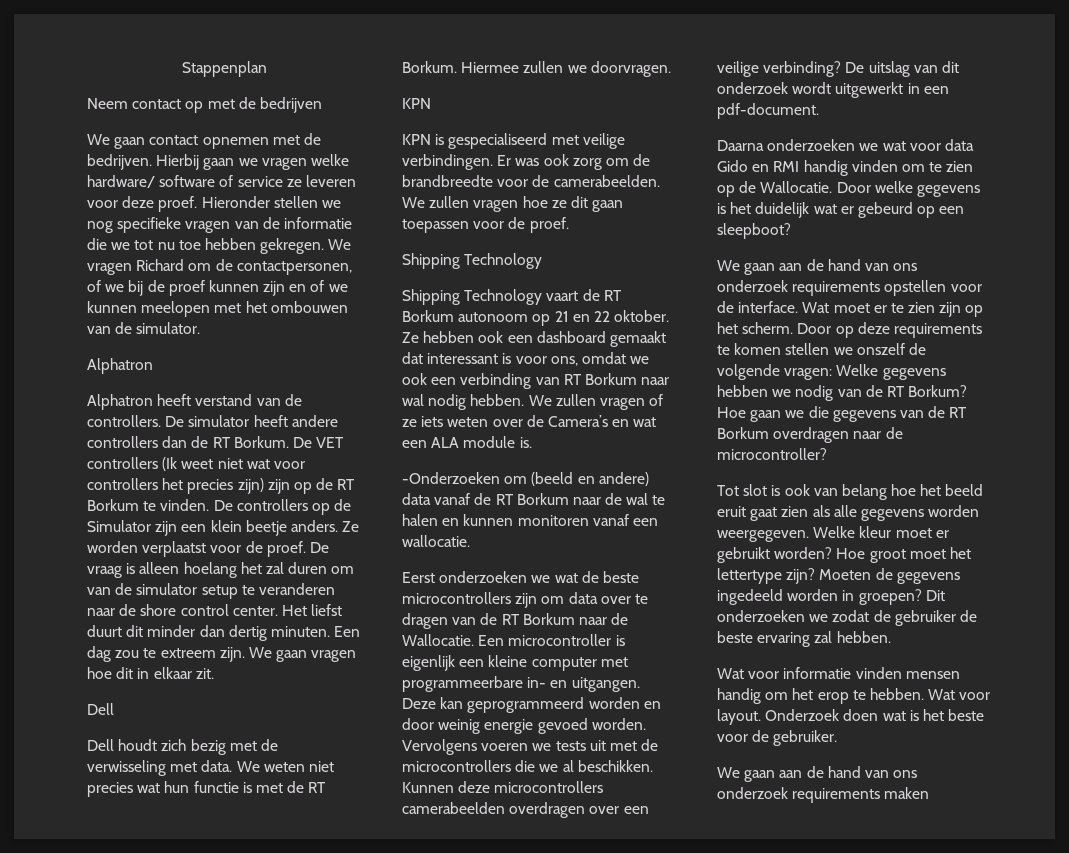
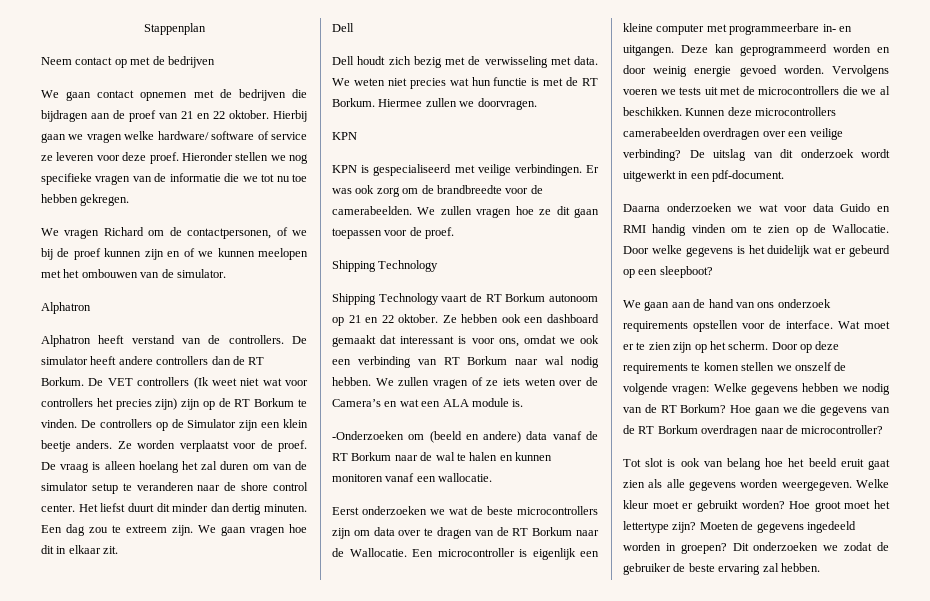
[87,154,152,170] bedrijven. -> [238,89,307,101] [41,110,269,122] bedrijven die bijdragen aan de proef van 21 en 22 oktober.
(325, 246) none -> (130, 200) //
[717,160,748,172] Gido -> [840,203,871,212] Guido
[717,667,960,679] [717,688,991,704] [717,709,985,725] [717,730,838,746] [717,766,918,782] [717,787,930,803] // Wat voor informatie vinden mensen handig om het erop te hebben. Wat voor layout. Onderzoek doen wat is het beste voor de gebruiker. // We gaan aan de hand van ons onderzoek requirements maken -> (820, 567) none

